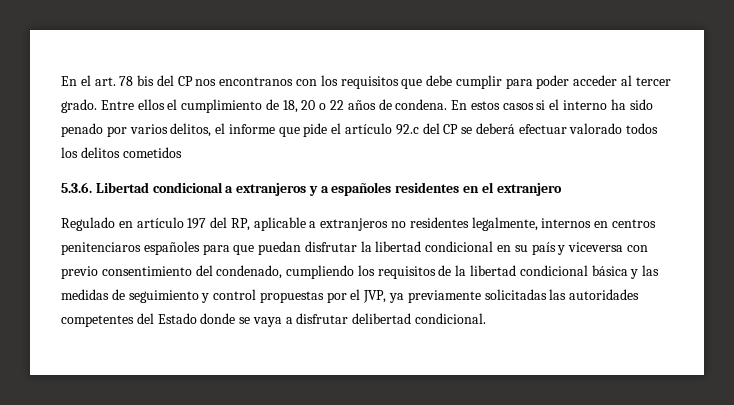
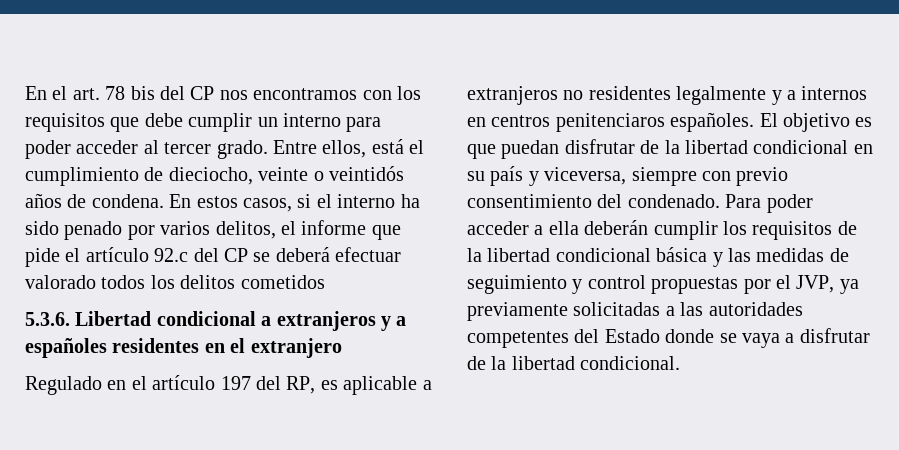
[219,77,294,86] encontranos -> [253,88,358,100] encontramos
(502, 82) none -> [257,113,341,127] un interno
[137,99,165,110] ellos -> [322,139,404,158] ellos, está
[282,100,345,113] 18, 20 o 22 -> [168,166,404,185] dieciocho, veinte o veintidós
[502,103,534,110] casos -> [243,198,292,212] casos,
(133, 224) none -> [131,376,147,390] el
(250, 224) none -> [320,380,338,390] es
[471,217,538,231] legalmente, -> [676,86,796,105] legalmente y a
[143,241,230,255] españoles para -> [670,112,873,132] españoles. El objetivo es
(357, 246) none -> [640,140,660,154] de
[568,242,624,252] viceversa -> [544,167,697,186] viceversa, siempre
[216,265,355,279] condenado, cumpliendo -> [627,194,813,213] [467,220,718,240] condenado. Para poder acceder a ella deberán cumplir
(547, 294) none -> [665,306,675,316] a
[352,313,412,324] delibertad -> [467,356,575,370] de la libertad

